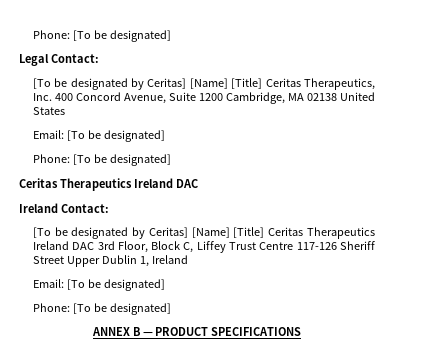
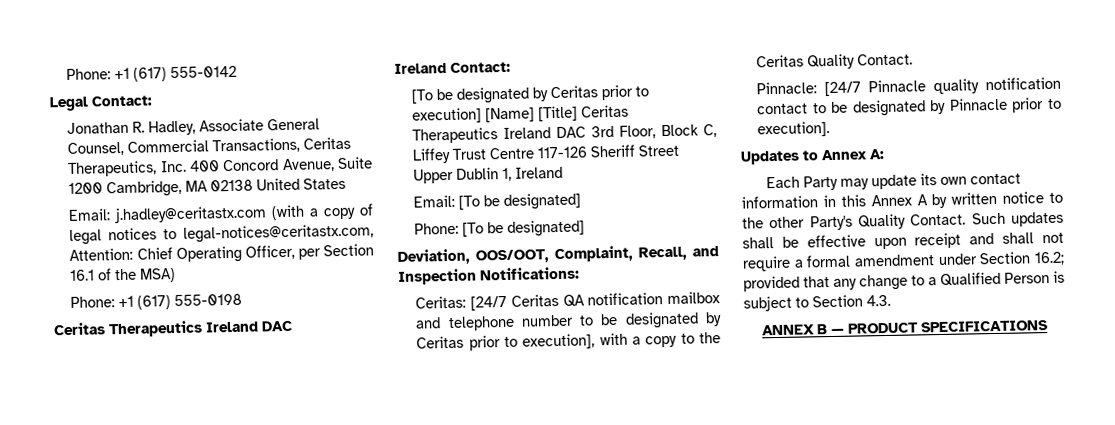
[32,30,171,42] Phone: [To be designated] -> [66,65,238,82] Phone: +1 (617) 555-0142
[32,78,263,90] [To be designated by Ceritas] [Name] [Title] -> [67,118,321,136] [67,137,301,156] Jonathan R. Hadley, Associate General Counsel, Commercial Transactions,
[66,130,165,142] [32,154,171,166] [To be designated] // Phone: [To be designated] -> [114,203,374,224] [69,223,374,245] [69,243,374,264] [69,268,177,283] [70,293,243,310] j.hadley@ceritastx.com (with a copy of legal notices to legal-notices@ceritastx.com, Attention: Chief Operating Officer, per Section 16.1 of the MSA) // Phone: +1 (617) 555-0198
[148,227,188,238] Ceritas] -> [550,84,650,101] [412,107,483,124] Ceritas prior to execution]
(171, 309) none -> [397,245,719,265] [398,266,580,285] [415,291,720,311] [415,311,722,332] [416,332,721,351] [756,53,914,70] [756,76,1061,97] [757,97,1062,117] [757,120,831,138] [740,149,885,165] [766,173,1022,191] [741,191,1063,209] [742,211,1064,231] [742,232,1064,250] [742,251,1065,272] [743,270,1065,292] [743,294,891,312] // Deviation, OOS/OOT, Complaint, Recall, and Inspection Notifications: // Ceritas: [24/7 Ceritas QA notification mailbox and telephone number to be designated by Ceritas prior to execution], with a copy to the Ceritas Quality Contact. // Pinnacle: [24/7 Pinnacle quality notification contact to be designated by Pinnacle prior to execution]. // Updates to Annex A: // Each Party may update its own contact information in this Annex A by written notice to the other Party's Quality Contact. Such updates shall be effective upon receipt and shall not require a formal amendment under Section 16.2; provided that any change to a Qualified Person is subject to Section 4.3.

